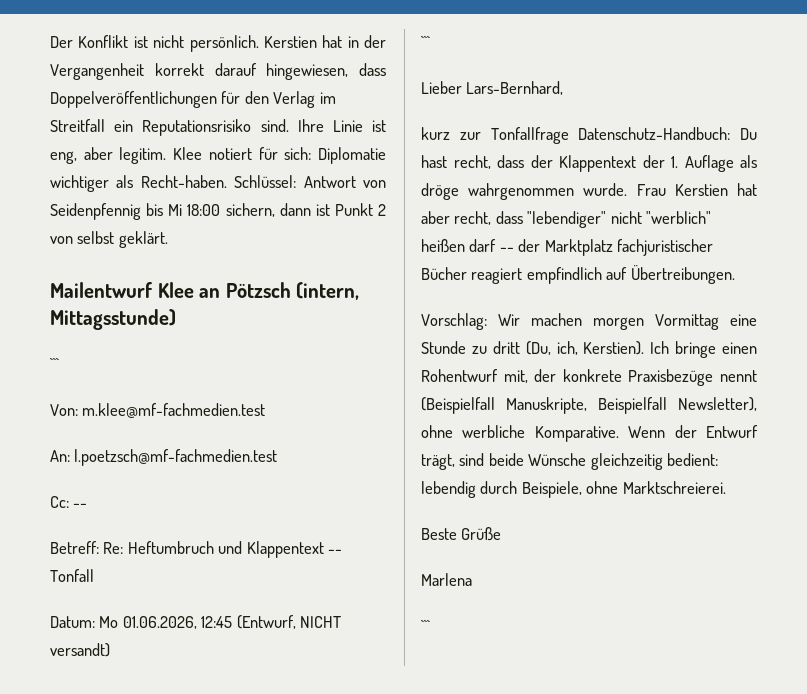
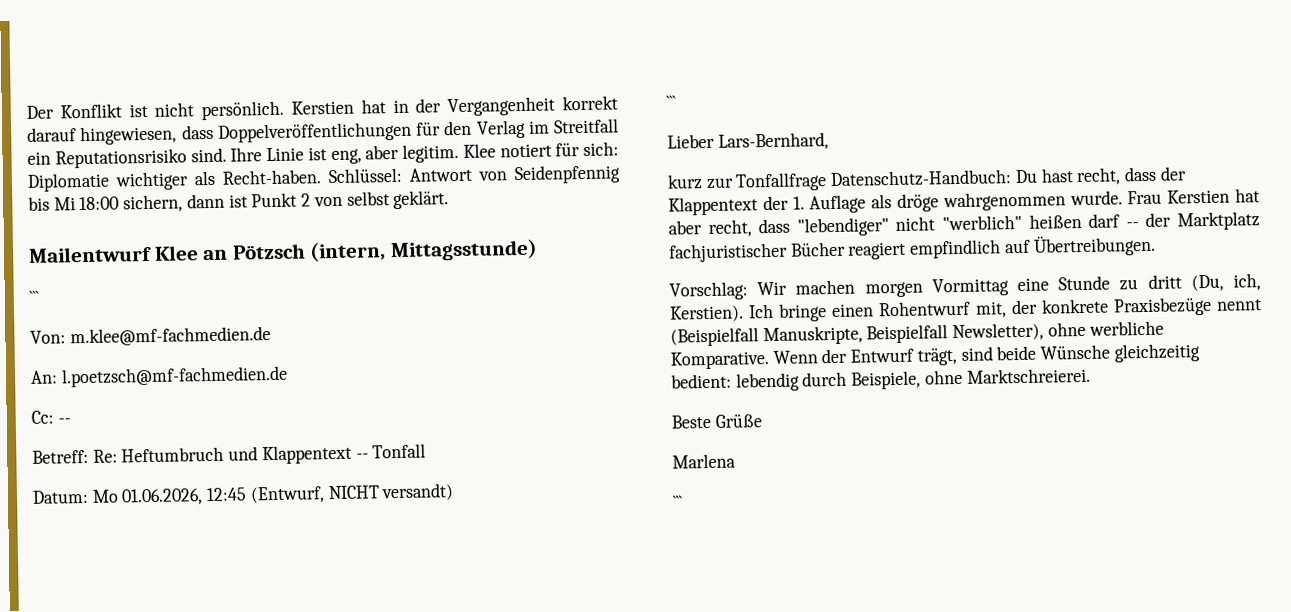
[82,403,266,418] m.klee@mf-fachmedien.test -> [69,326,271,347] m.klee@mf-fachmedien.de
[74,449,278,466] l.poetzsch@mf-fachmedien.test -> [60,365,288,388] l.poetzsch@mf-fachmedien.de

